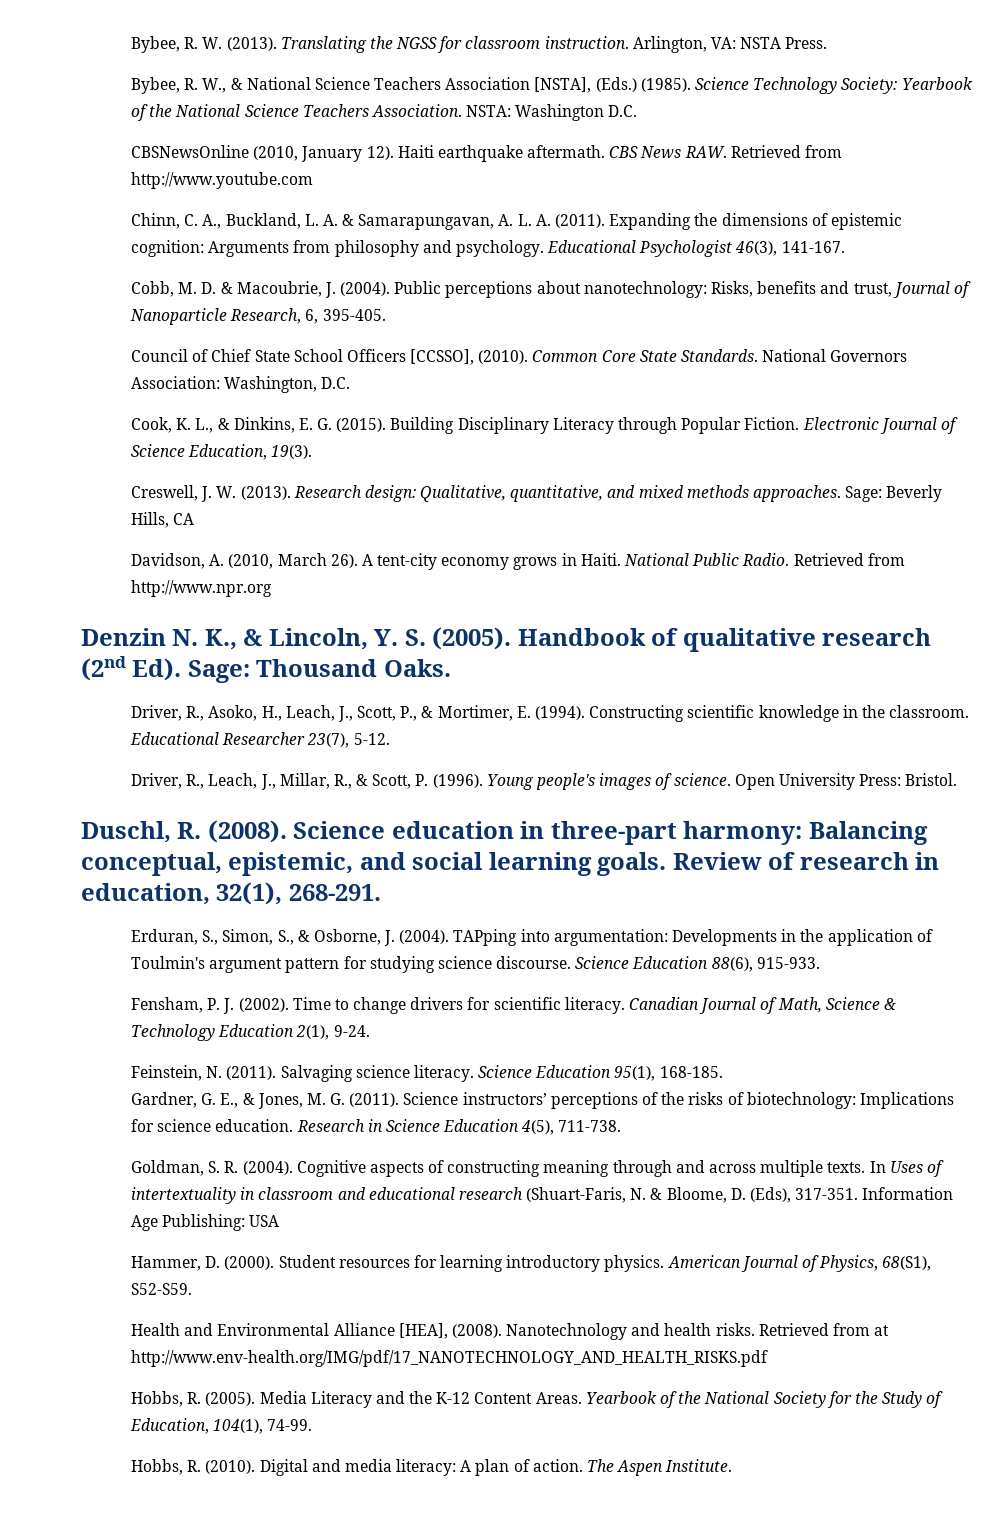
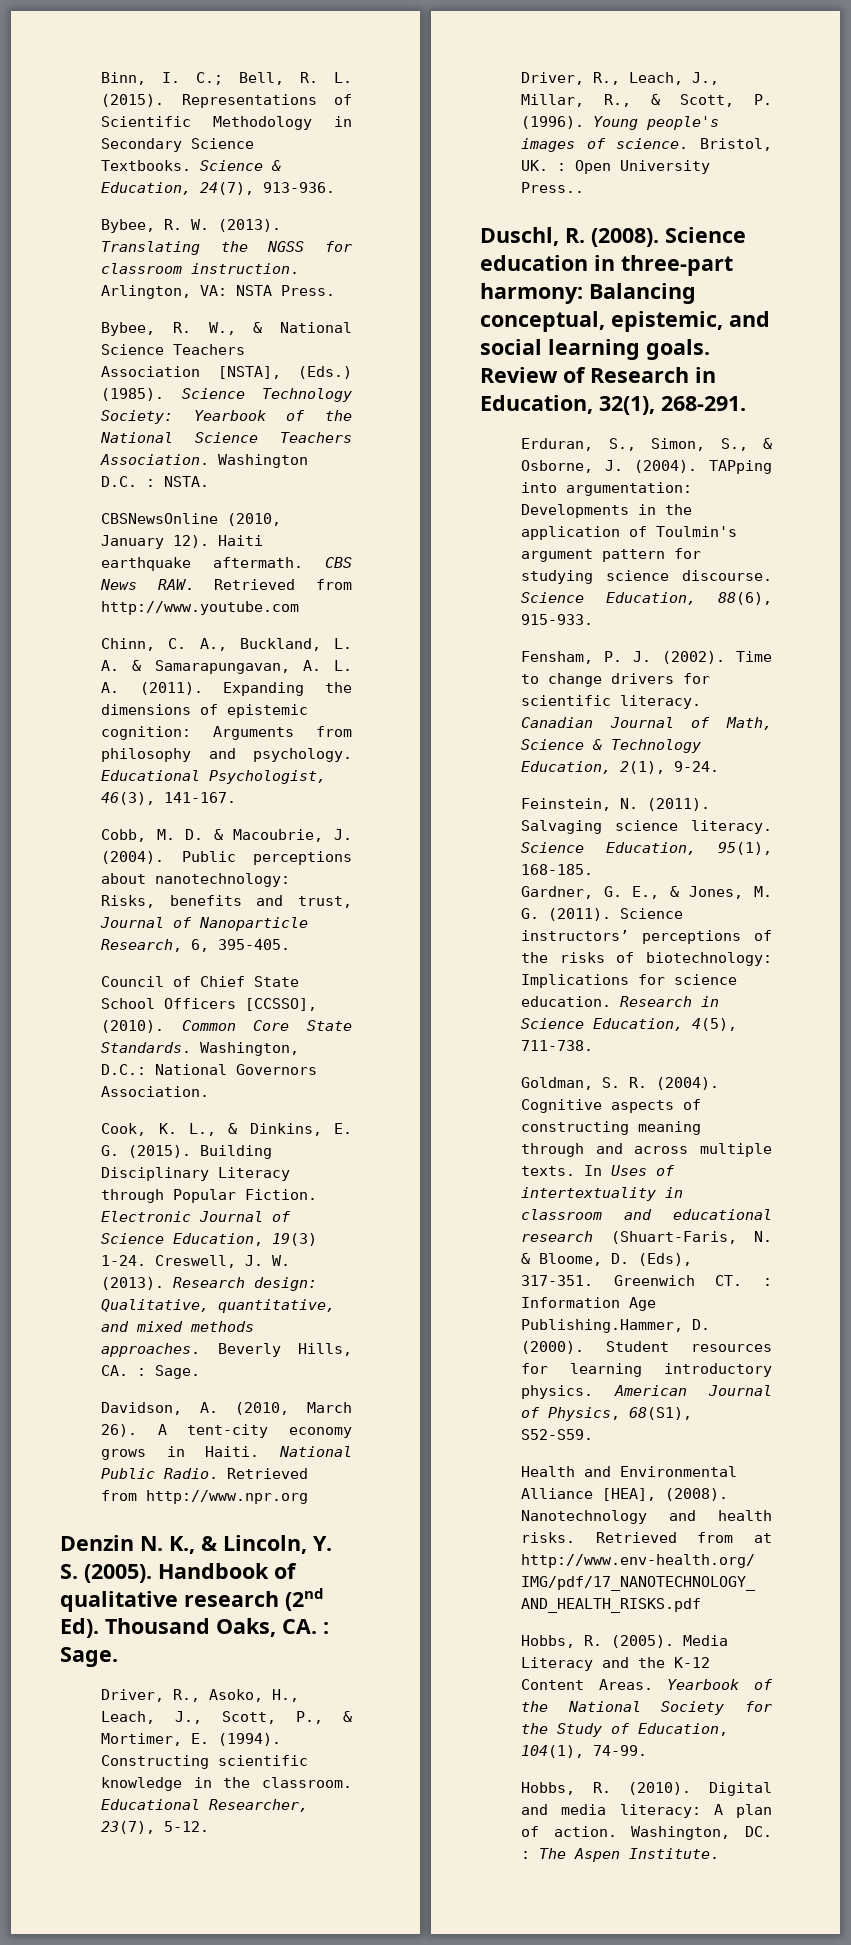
(130, 44) none -> [101,72,352,85] [101,94,352,108] [101,116,352,130] [101,138,255,152] [101,160,282,171] [101,182,336,195] Binn, I. C.; Bell, R. L. (2015). Representations of Scientific Methodology in Secondary Science Textbooks. Science & Education, 24(7), 913-936. //
[466,105,512,117] NSTA: -> (210, 459) none
(638, 111) none -> [146,476,210,487] : NSTA.
[639,240,733,257] Psychologist -> [209,770,327,784] Psychologist,
[762,349,908,362] [130,376,351,393] National Governors Association: Washington, D.C. -> [200,1042,300,1056] [101,1064,318,1075] [101,1086,210,1097] Washington, D.C.: National Governors Association.
[271,445,313,459] 19(3). // -> [272,1233,318,1246] [101,1255,147,1266] 19(3) 1-24.
[845,486,883,502] Sage: -> (201, 1350) none
[173,513,195,525] CA -> [101,1365,201,1379] CA. : Sage.
[187,659,451,683] Sage: Thousand Oaks. -> [105,1618,329,1637] [60,1647,118,1667] Thousand Oaks, CA. : Sage.
[222,732,306,745] Researcher -> [209,1799,309,1812] Researcher,
[734,773,958,790] Open University Press: Bristol. -> [700,138,772,151] [521,160,711,174] [521,182,585,193] Bristol, UK. : Open University Press..
[799,852,940,870] [81,883,210,905] research in education, -> [590,367,716,383] [480,395,593,414] Research in Education,
[632,956,709,969] Education -> [606,592,697,605] Education,
[218,1024,295,1037] Education -> [521,761,612,774] Education,
[535,1065,612,1078] Education -> [606,842,697,855] Education,
[443,1119,520,1132] Education -> [593,1018,684,1031] Education,
[862,1187,954,1200] [130,1214,280,1231] [130,1256,201,1271] Information Age Publishing: USA // Hammer, -> [613,1275,772,1286] [521,1297,657,1311] [521,1319,684,1333] Greenwich CT. : Information Age Publishing.Hammer,
(583, 1465) none -> [631,1826,772,1840] [521,1851,531,1859] Washington, DC. :

